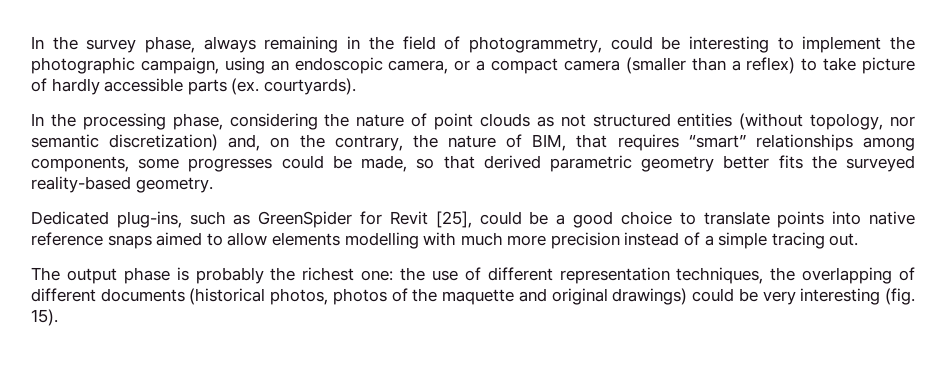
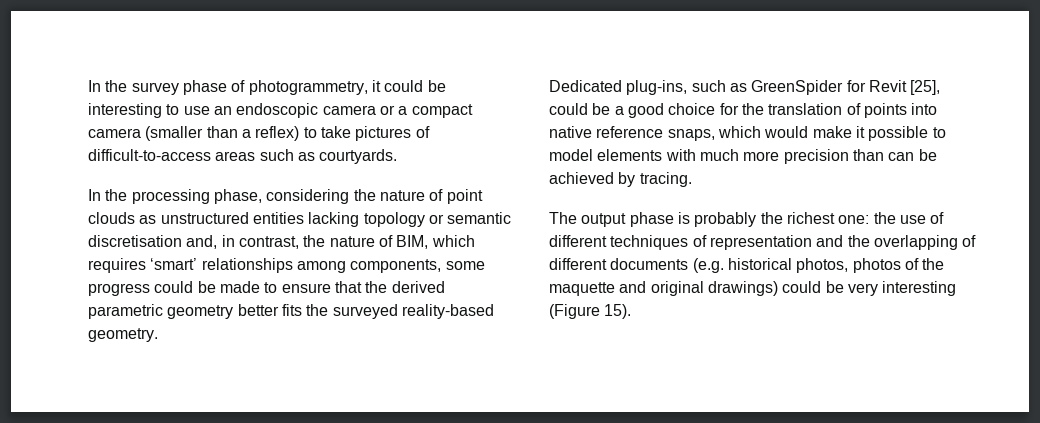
[145,36,436,53] phase, always remaining in the field -> [182,80,227,95] phase
(602, 44) none -> [371,80,381,92] it
[802,36,915,53] [31,57,265,74] implement the photographic campaign, using -> [183,106,210,115] use
[388,60,449,74] camera, -> [322,105,376,115] camera
[862,57,915,74] [31,78,356,95] picture of hardly accessible parts (ex. courtyards). -> [355,126,430,141] [88,149,398,164] pictures of difficult-to-access areas such as courtyards.
[560,113,915,130] [31,134,403,151] not structured entities (without topology, nor semantic discretization) and, on the contrary, -> [160,212,512,227] [88,235,299,249] unstructured entities lacking topology or semantic discretisation and, in contrast,
[576,134,746,151] that requires “smart” -> [431,235,475,247] [88,258,198,273] which requires ‘smart’
[188,155,475,172] progresses could be made, so that -> [88,281,388,296] progress could be made to ensure that the
[679,211,916,228] [31,232,859,249] to translate points into native reference snaps aimed to allow elements modelling with much more precision instead of a simple tracing out. -> [719,103,938,118] [549,126,946,141] [549,149,937,164] [549,172,692,187] for the translation of points into native reference snaps, which would make it possible to model elements with much more precision than can be achieved by tracing.
[559,267,764,284] representation techniques, -> [610,235,844,250] techniques of representation and
[189,288,266,305] (historical -> [692,258,792,273] (e.g. historical
[885,288,916,305] (fig. -> [549,304,600,319] (Figure

